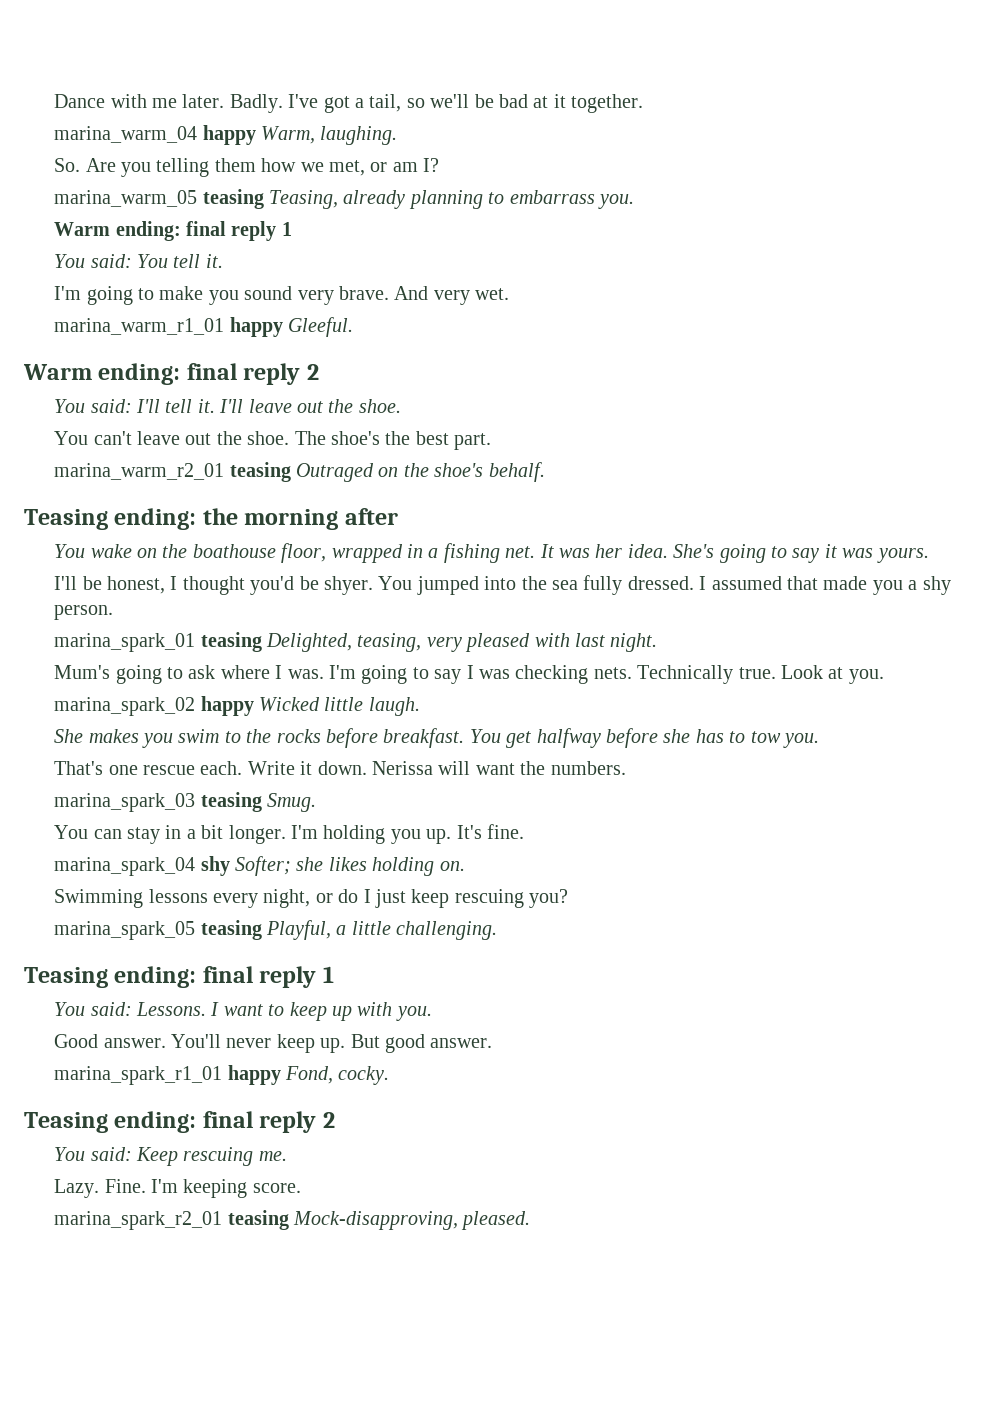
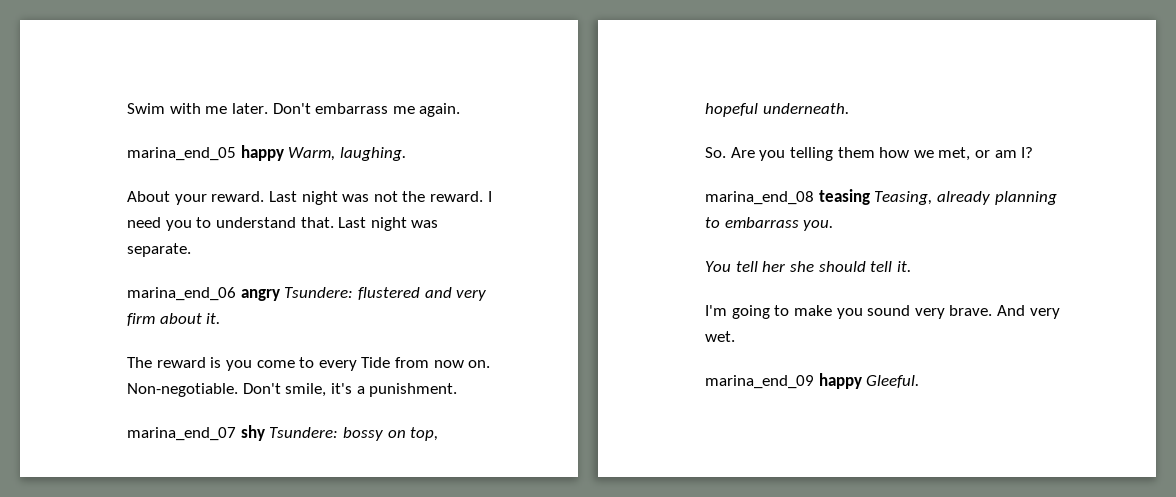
[54,94,106,108] Dance -> [127,103,166,114] Swim
[229,94,644,113] [54,125,398,145] Badly. I've got a tail, so we'll be bad at it together. // marina_warm_04 happy Warm, laughing. -> [272,103,461,117] [127,145,407,161] [127,191,492,205] [127,217,439,231] [127,243,192,257] [127,287,487,301] [127,313,221,326] [127,357,491,371] [127,383,458,397] [127,425,439,441] [705,103,849,117] Don't embarrass me again. // marina_end_05 happy Warm, laughing. // About your reward. Last night was not the reward. I need you to understand that. Last night was separate. // marina_end_06 angry Tsundere: flustered and very firm about it. // The reward is you come to every Tide from now on. Non-negotiable. Don't smile, it's a punishment. // marina_end_07 shy Tsundere: bossy on top, hopeful underneath.
[54,190,198,207] marina_warm_05 -> [705,191,815,205] marina_end_08
[54,221,292,241] [54,254,169,268] Warm ending: final reply 1 // You said: You -> [705,261,866,272] You tell her she should
[54,318,225,335] marina_warm_r1_01 -> [705,375,815,389] marina_end_09
[23,363,319,385] [54,399,401,413] [54,431,492,450] [54,462,545,482] [24,508,398,530] [54,543,929,563] [54,575,951,595] [54,605,114,620] [54,632,658,652] [54,665,884,684] [54,696,420,716] [54,728,820,748] [54,761,626,775] [54,792,317,812] [54,824,525,844] [54,856,465,876] [54,889,569,908] [54,920,498,940] [24,966,334,988] [54,1002,432,1021] [54,1034,493,1053] [54,1065,390,1085] [24,1111,335,1133] [54,1147,287,1166] [54,1179,301,1198] [54,1210,531,1230] // Warm ending: final reply 2 // You said: I'll tell it. I'll leave out the shoe. // You can't leave out the shoe. The shoe's the best part. // marina_warm_r2_01 teasing Outraged on the shoe's behalf. // Teasing ending: the morning after // You wake on the boathouse floor, wrapped in a fishing net. It was her idea. She's going to say it was yours. // I'll be honest, I thought you'd be shyer. You jumped into the sea fully dressed. I assumed that made you a shy person. // marina_spark_01 teasing Delighted, teasing, very pleased with last night. // Mum's going to ask where I was. I'm going to say I was checking nets. Technically true. Look at you. // marina_spark_02 happy Wicked little laugh. // She makes you swim to the rocks before breakfast. You get halfway before she has to tow you. // That's one rescue each. Write it down. Nerissa will want the numbers. // marina_spark_03 teasing Smug. // You can stay in a bit longer. I'm holding you up. It's fine. // marina_spark_04 shy Softer; she likes holding on. // Swimming lessons every night, or do I just keep rescuing you? // marina_spark_05 teasing Playful, a little challenging. // Teasing ending: final reply 1 // You said: Lessons. I want to keep up with you. // Good answer. You'll never keep up. But good answer. // marina_spark_r1_01 happy Fond, cocky. // Teasing ending: final reply 2 // You said: Keep rescuing me. // Lazy. Fine. I'm keeping score. // marina_spark_r2_01 teasing Mock-disapproving, pleased. -> (920, 381) none

